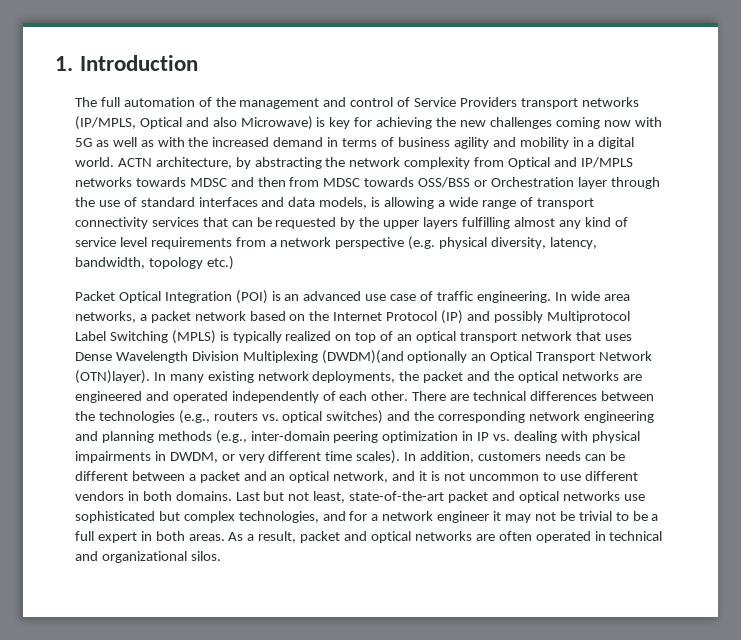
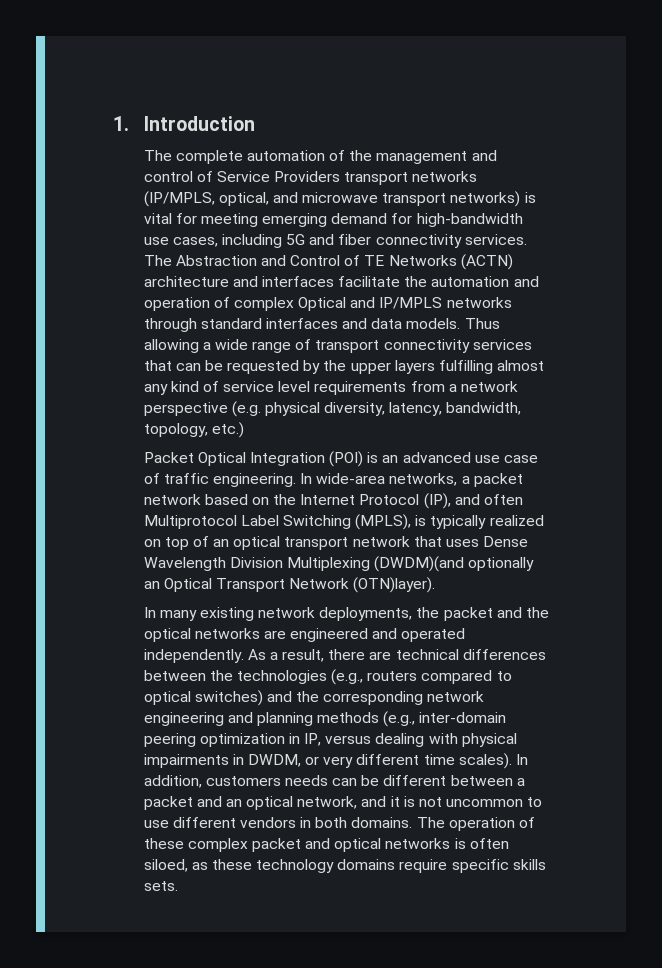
[100,97,120,107] full -> [175,150,243,164] complete
[139,116,662,130] [74,137,635,149] [74,157,633,169] [74,177,660,189] [74,197,137,207] Optical and also Microwave) is key for achieving the new challenges coming now with 5G as well as with the increased demand in terms of business agility and mobility in a digital world. ACTN architecture, by abstracting the network complexity from Optical and IP/MPLS networks towards MDSC and then from MDSC towards OSS/BSS or Orchestration layer through the use of -> [218,191,536,207] [143,213,523,227] [143,234,527,248] [143,254,513,270] [143,276,539,287] [143,297,512,311] [143,318,197,332] optical, and microwave transport networks) is vital for meeting emerging demand for high-bandwidth use cases, including 5G and fiber connectivity services. The Abstraction and Control of TE Networks (ACTN) architecture and interfaces facilitate the automation and operation of complex Optical and IP/MPLS networks through
[319,197,381,209] models, is -> [406,318,500,329] models. Thus
[148,257,203,269] topology -> [143,423,208,437] topology,
[570,291,630,301] wide area -> [316,473,386,484] wide-area
[441,310,543,324] (IP) and possibly -> [423,493,523,509] (IP), and often
[171,330,216,344] (MPLS) -> [355,514,412,530] (MPLS),
(150, 377) none -> (436, 585) //
[231,391,447,403] independently of each other. There -> [143,649,366,663] independently. As a result, there
[261,414,279,421] vs. -> [421,670,512,684] compared to
[477,432,511,441] IP vs. -> [304,733,372,746] IP, versus
[235,491,645,503] [74,511,659,523] [74,531,663,543] [74,551,221,563] Last but not least, state-of-the-art packet and optical networks use sophisticated but complex technologies, and for a network engineer it may not be trivial to be a full expert in both areas. As a result, packet and optical networks are often operated in technical and organizational silos. -> [416,817,535,831] [143,838,509,852] [143,859,546,873] [143,881,178,891] The operation of these complex packet and optical networks is often siloed, as these technology domains require specific skills sets.

